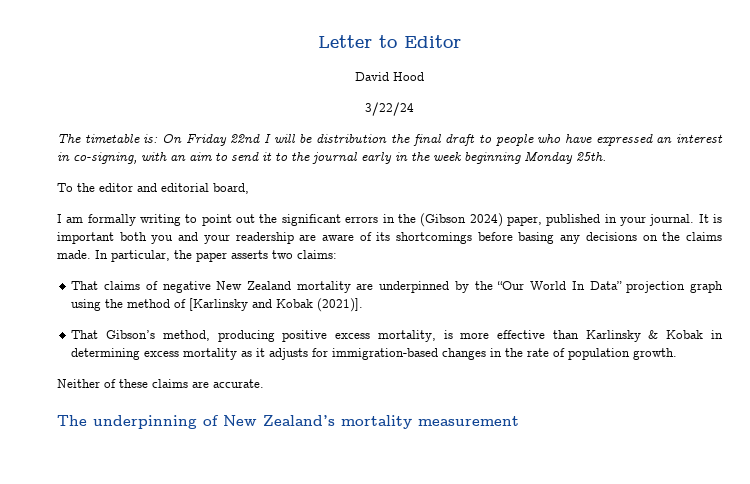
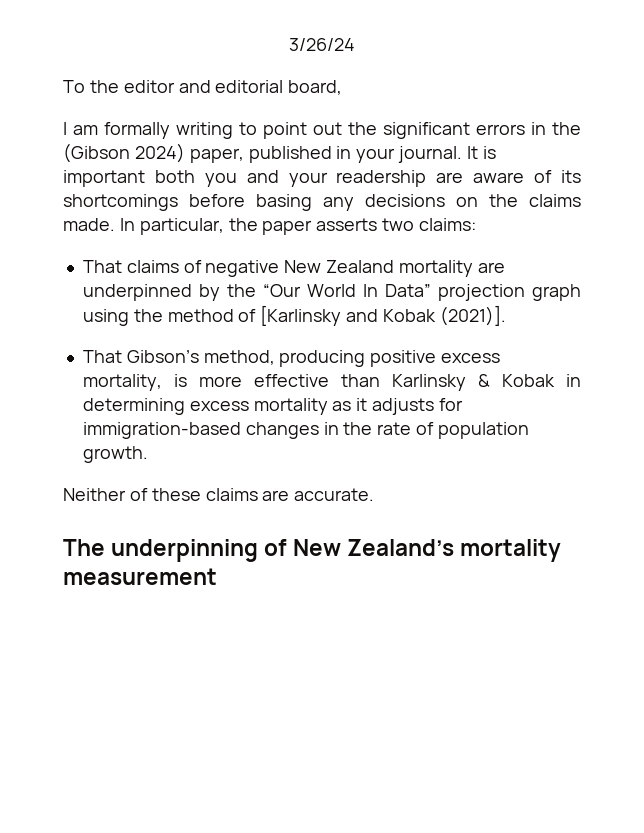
[318,35,461,48] [355,72,424,81] [365,102,414,116] [57,134,723,146] [57,151,606,164] Letter to Editor // David Hood // 3/22/24 // The timetable is: On Friday 22nd I will be distribution the final draft to people who have expressed an interest in co-signing, with an aim to send it to the journal early in the week beginning Monday 25th. -> [289,38,355,51] 3/26/24

